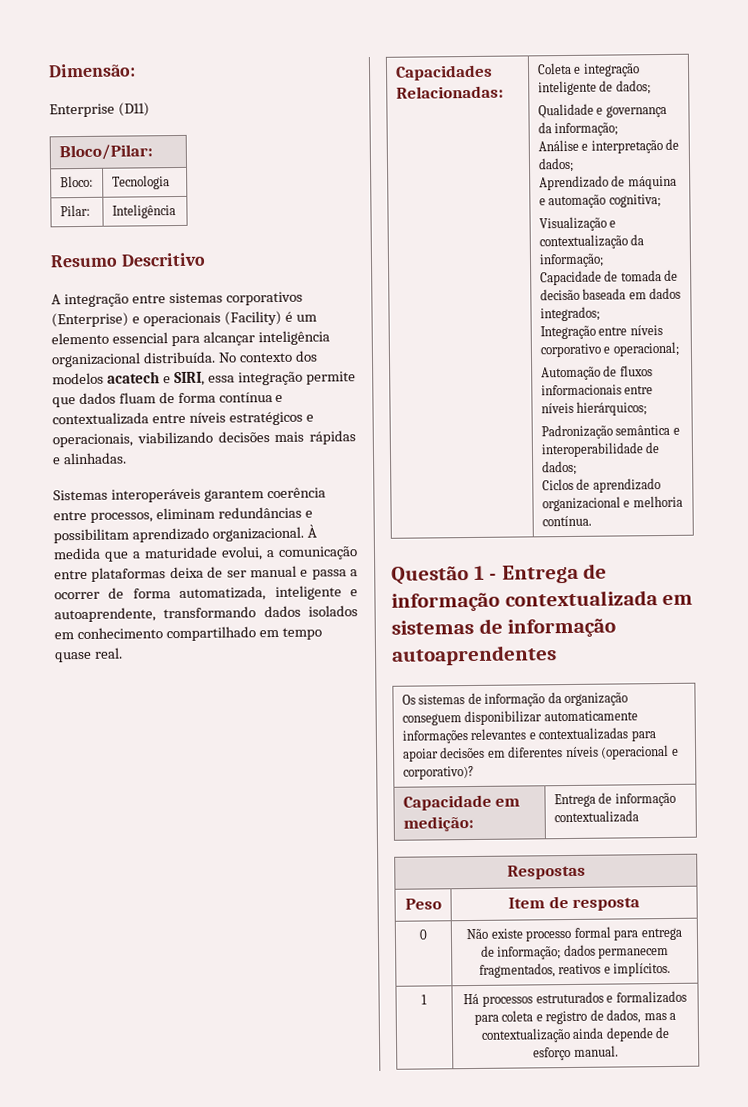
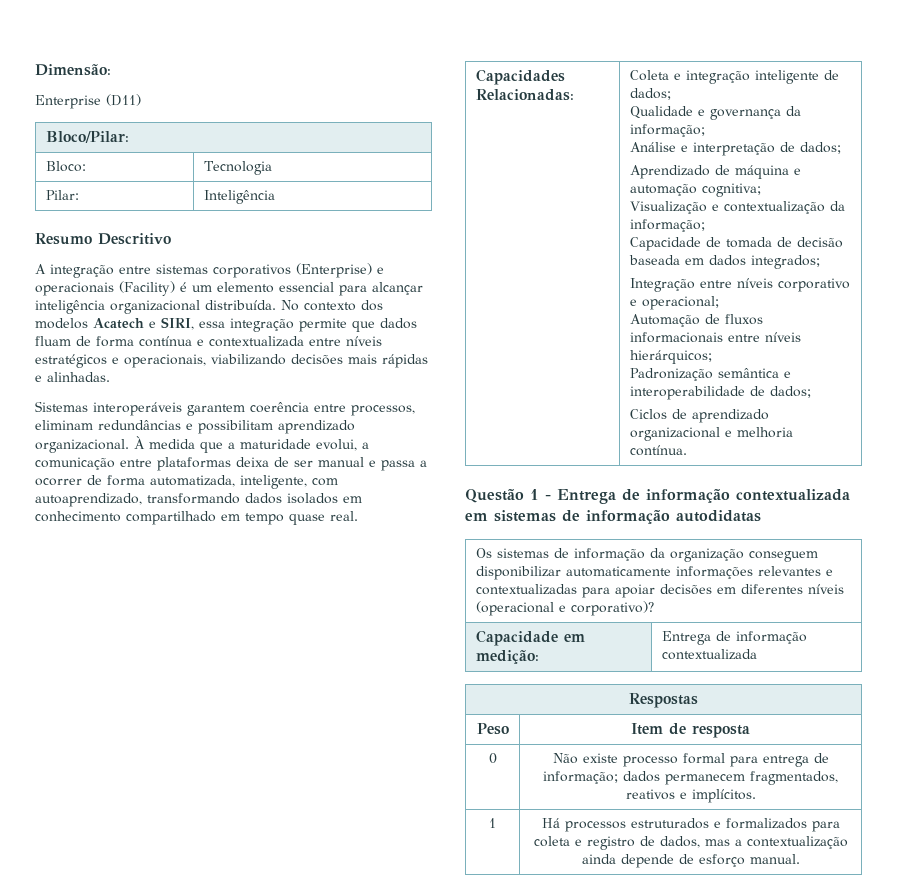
[107,371,160,384] acatech -> [93,318,144,329] Acatech
[274,585,358,601] [54,607,156,623] inteligente e autoaprendente, -> [240,475,338,489] [35,493,142,507] inteligente, com autoaprendizado,
[391,645,557,666] autoaprendentes -> [676,510,761,522] autodidatas

